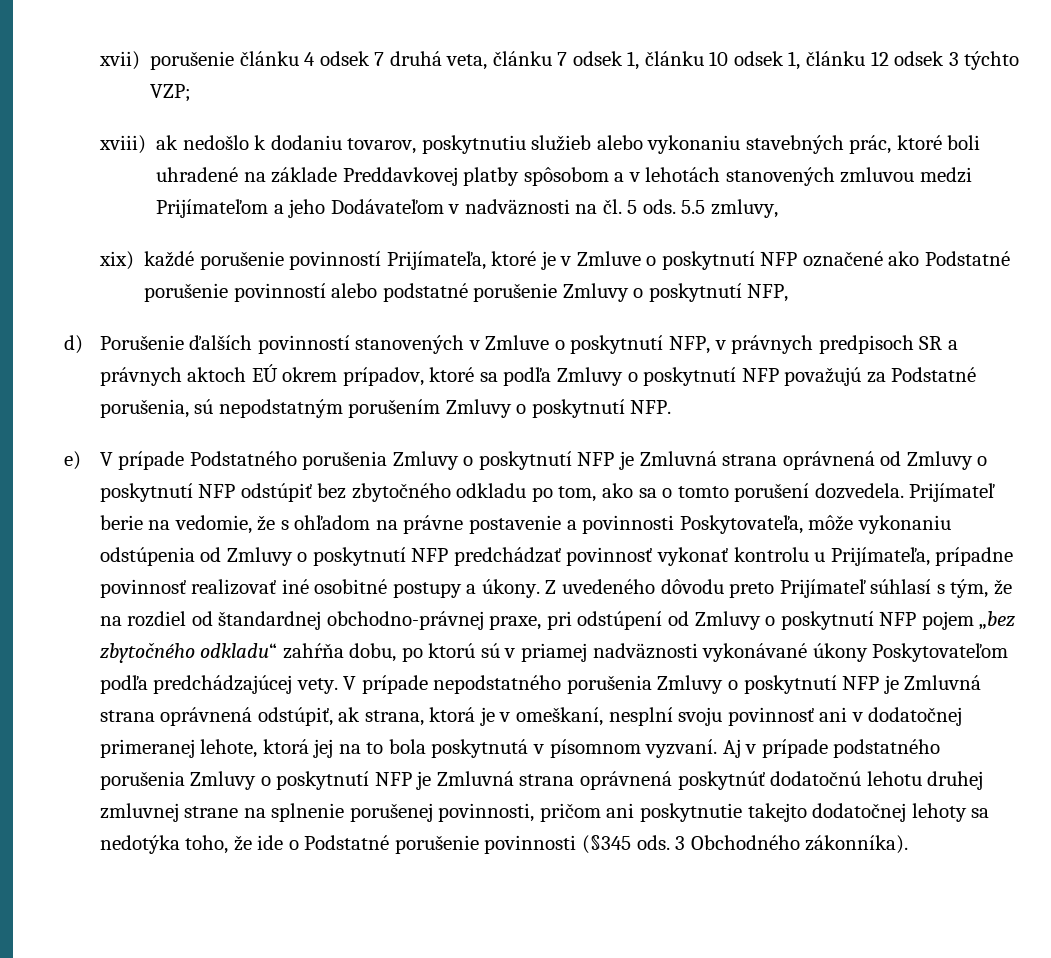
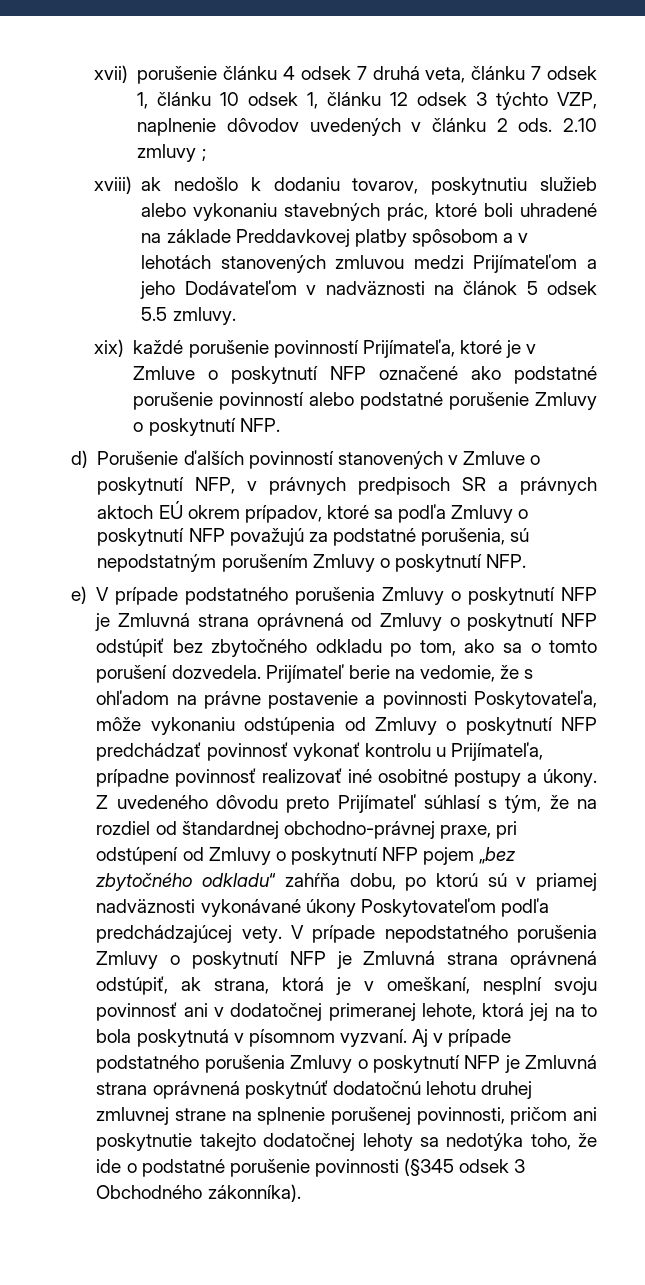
[149,84,191,102] VZP; -> [557,92,597,109] [137,118,597,136] [137,144,206,162] VZP, naplnenie dôvodov uvedených v článku 2 ods. 2.10 zmluvy ;
[602,199,778,218] čl. 5 ods. 5.5 zmluvy, -> [463,281,597,295] [141,307,236,325] článok 5 odsek 5.5 zmluvy.
[924,251,1010,266] Podstatné -> [514,366,597,384] podstatné
[747,284,789,302] NFP, -> [239,418,280,432] NFP.
[891,367,977,382] Podstatné -> [332,528,416,546] podstatné
[189,451,297,466] Podstatného -> [185,587,289,605] podstatného
[304,835,390,850] Podstatné -> [141,1159,225,1177] podstatné
[636,835,670,850] ods. -> [459,1159,510,1173] odsek

